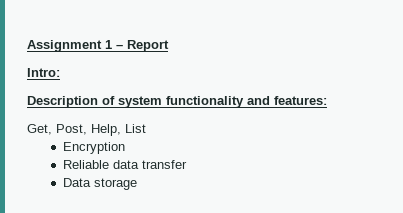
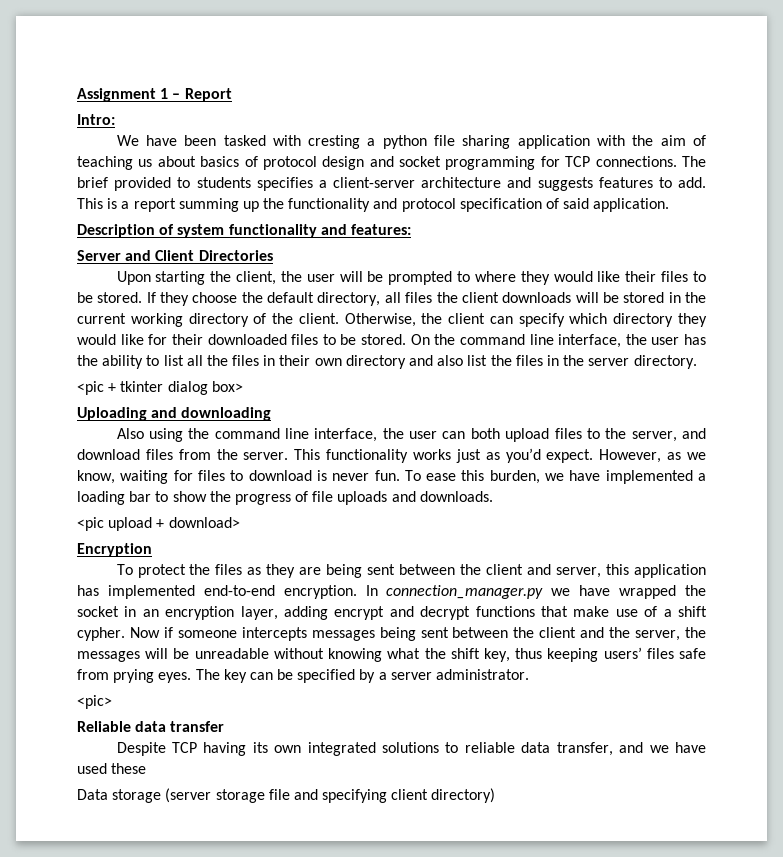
(60, 72) none -> [116,135,706,149] [77,156,706,170] [77,177,706,191] [77,198,670,212] // We have been tasked with cresting a python file sharing application with the aim of teaching us about basics of protocol design and socket programming for TCP connections. The brief provided to students specifies a client-server architecture and suggests features to add. This is a report summing up the functionality and protocol specification of said application.
[27,124,146,136] [62,142,125,154] [62,160,187,169] [62,178,137,190] Get, Post, Help, List // Encryption // Reliable data transfer // Data storage -> [77,250,273,261] [116,271,706,285] [77,292,707,306] [77,313,707,327] [77,334,706,348] [77,355,697,369] [77,381,243,395] [77,407,272,421] [116,428,706,442] [77,448,706,463] [77,470,706,484] [77,491,493,505] [77,517,240,531] [77,543,152,557] [116,564,706,578] [77,585,707,599] [77,606,707,620] [77,627,707,641] [77,647,706,662] [77,669,530,683] [77,695,112,709] [77,721,225,732] [116,742,707,756] [77,763,147,774] [77,788,496,803] Server and Client Directories // Upon starting the client, the user will be prompted to where they would like their files to be stored. If they choose the default directory, all files the client downloads will be stored in the current working directory of the client. Otherwise, the client can specify which directory they would like for their downloaded files to be stored. On the command line interface, the user has the ability to list all the files in their own directory and also list the files in the server directory. // <pic + tkinter dialog box> // Uploading and downloading // Also using the command line interface, the user can both upload files to the server, and download files from the server. This functionality works just as you’d expect. However, as we know, waiting for files to download is never fun. To ease this burden, we have implemented a loading bar to show the progress of file uploads and downloads. // <pic upload + download> // Encryption // To protect the files as they are being sent between the client and server, this application has implemented end-to-end encryption. In connection_manager.py we have wrapped the socket in an encryption layer, adding encrypt and decrypt functions that make use of a shift cypher. Now if someone intercepts messages being sent between the client and the server, the messages will be unreadable without knowing what the shift key, thus keeping users’ files safe from prying eyes. The key can be specified by a server administrator. // <pic> // Reliable data transfer // Despite TCP having its own integrated solutions to reliable data transfer, and we have used these // Data storage (server storage file and specifying client directory)

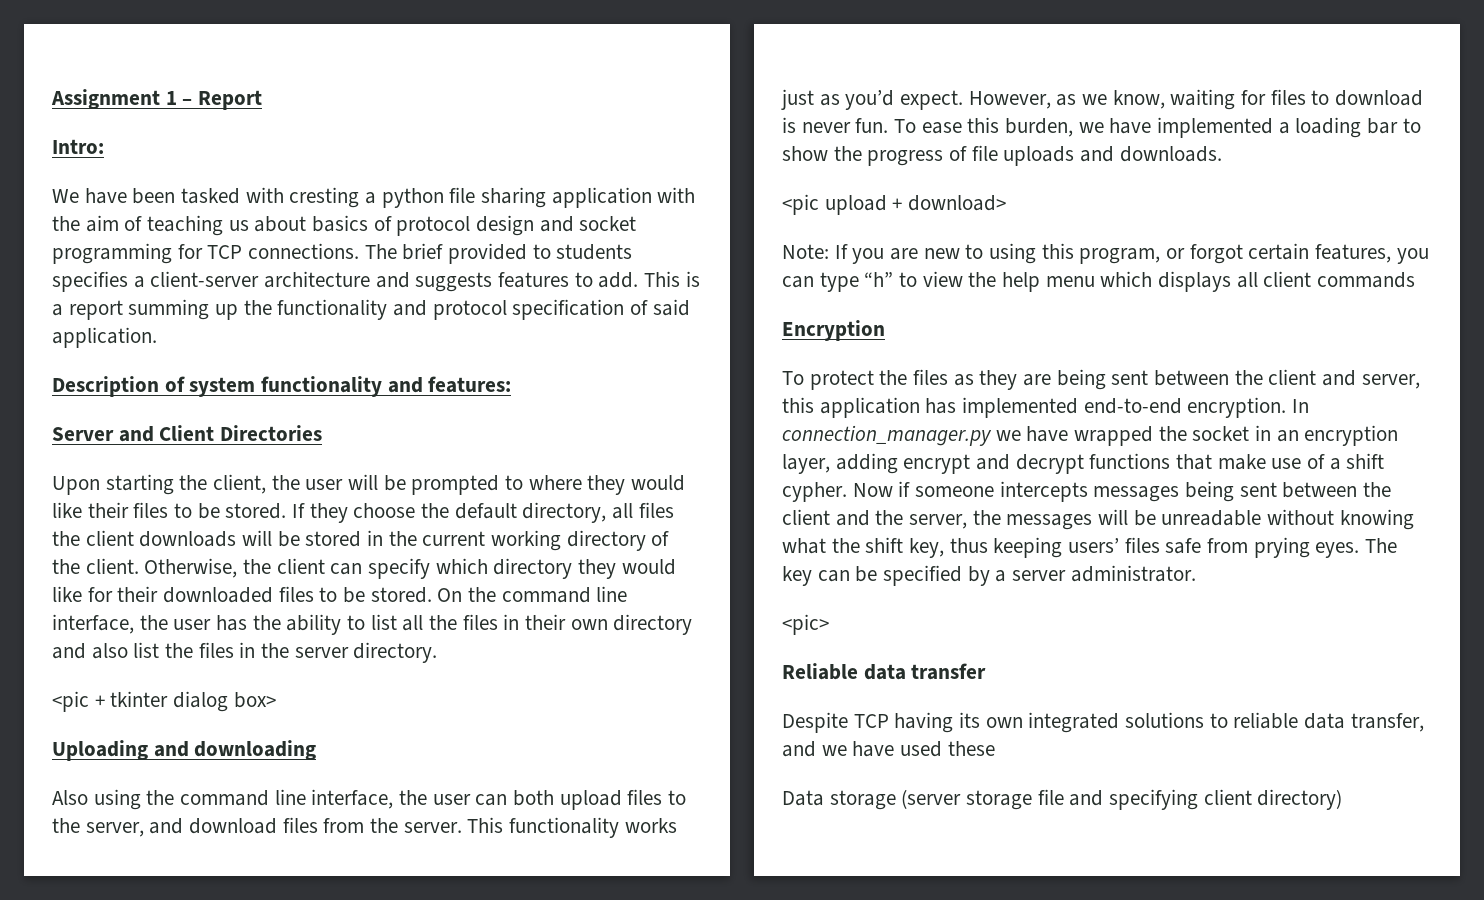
(240, 522) none -> [782,243,1429,264] [782,271,1416,292] // Note: If you are new to using this program, or forgot certain features, you can type “h” to view the help menu which displays all client commands

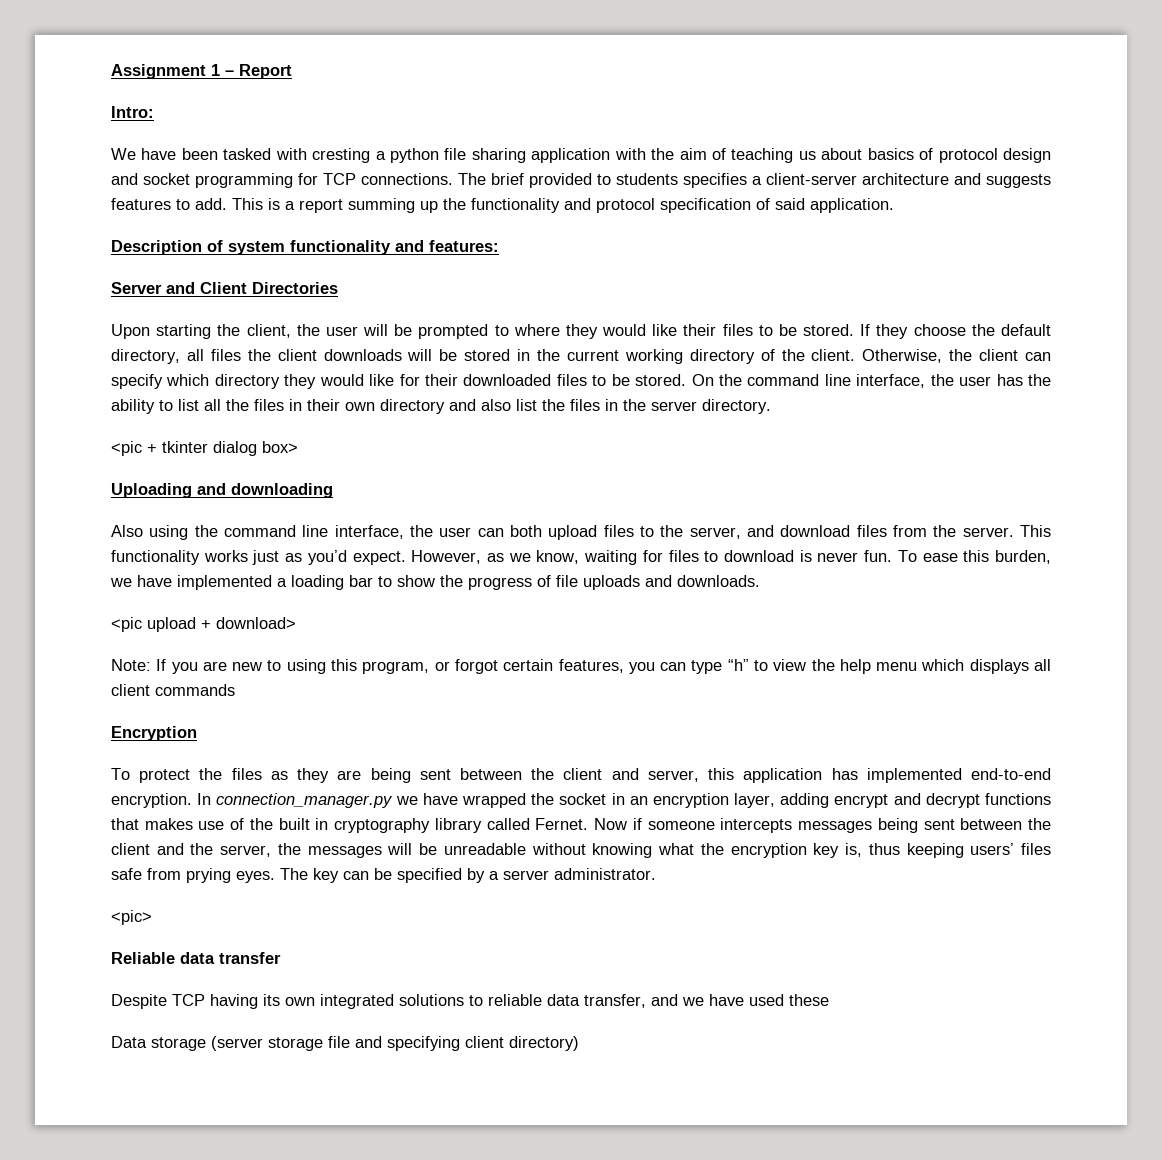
[1217,454,1266,470] make -> [144,818,193,830] makes
[1329,453,1385,470] [782,482,847,502] a shift cypher. -> [249,818,589,833] the built in cryptography library called Fernet.
[865,537,945,558] shift key, -> [730,843,863,858] encryption key is,

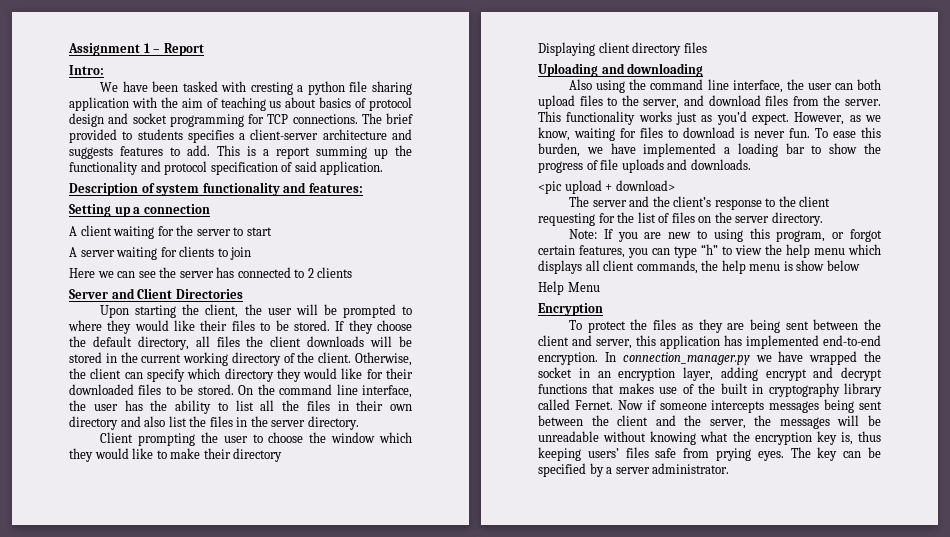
(499, 246) none -> [69,204,210,217] [69,225,272,239] [69,246,252,260] [69,267,353,278] // Setting up a connection // A client waiting for the server to start // A server waiting for clients to join // Here we can see the server has connected to 2 clients
[111,441,298,456] <pic + tkinter dialog box> -> [100,432,412,446] [69,448,283,462] [538,42,707,56] Client prompting the user to choose the window which they would like to make their directory // Displaying client directory files
(296, 623) none -> [569,196,831,210] [538,212,823,226] // The server and the client’s response to the client requesting for the list of files on the server directory.
[155,684,235,696] commands -> [636,260,860,274] [538,281,600,295] commands, the help menu is show below // Help Menu
[111,910,152,925] [111,952,281,964] [111,994,829,1009] [111,1036,579,1051] // <pic> // Reliable data transfer // Despite TCP having its own integrated solutions to reliable data transfer, and we have used these // Data storage (server storage file and specifying client directory) -> (730, 468) none

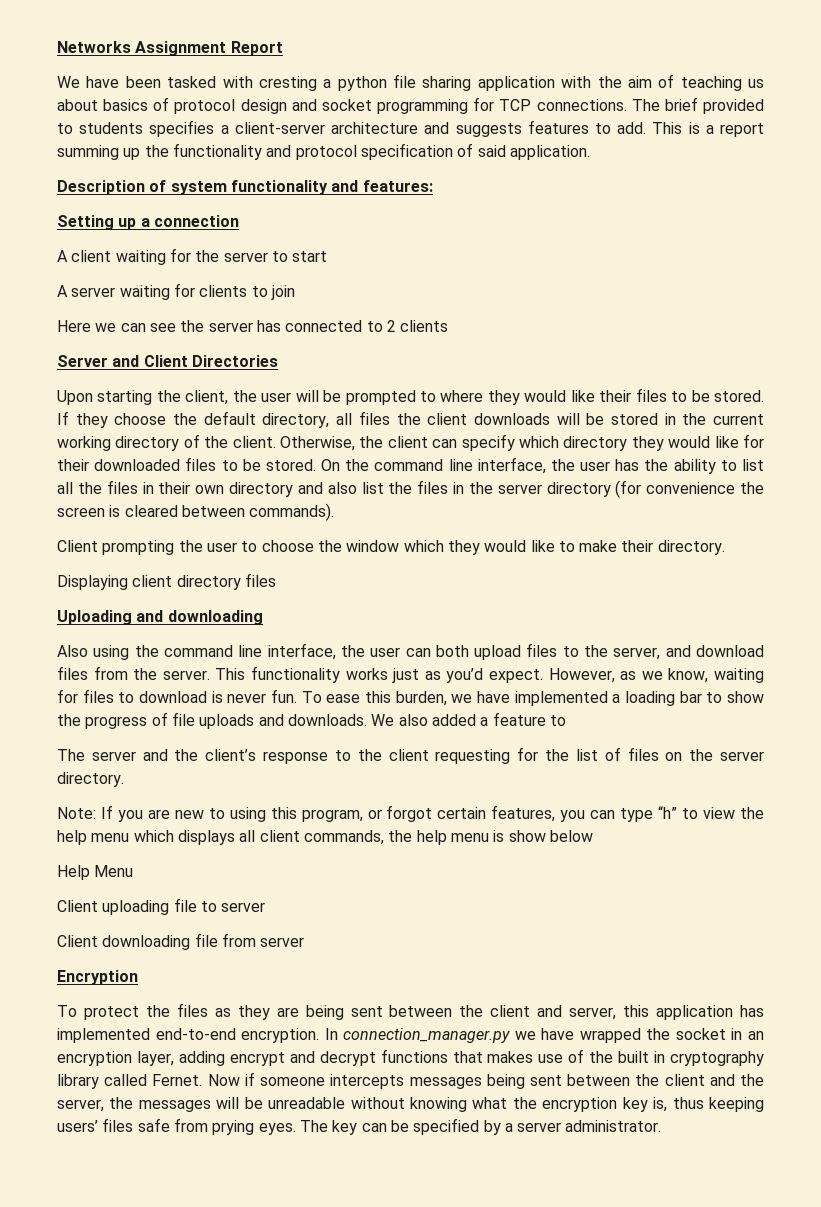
[68,43,161,56] Assignment 1 – -> [57,41,227,56] Networks Assignment
[69,65,104,75] // Intro: -> (283, 48) none
[307,416,359,430] directory. -> [546,480,764,498] [57,503,335,521] directory (for convenience the screen is cleared between commands).
[233,448,283,462] directory -> [657,540,725,555] directory.
[538,180,675,194] // <pic upload + download> -> [371,712,566,726] We also added a feature to
(600, 287) none -> [57,898,266,915] [57,933,305,950] // Client uploading file to server // Client downloading file from server

